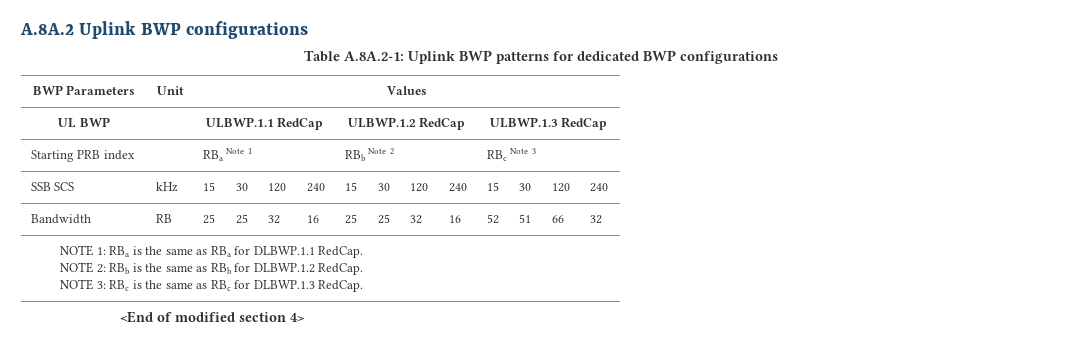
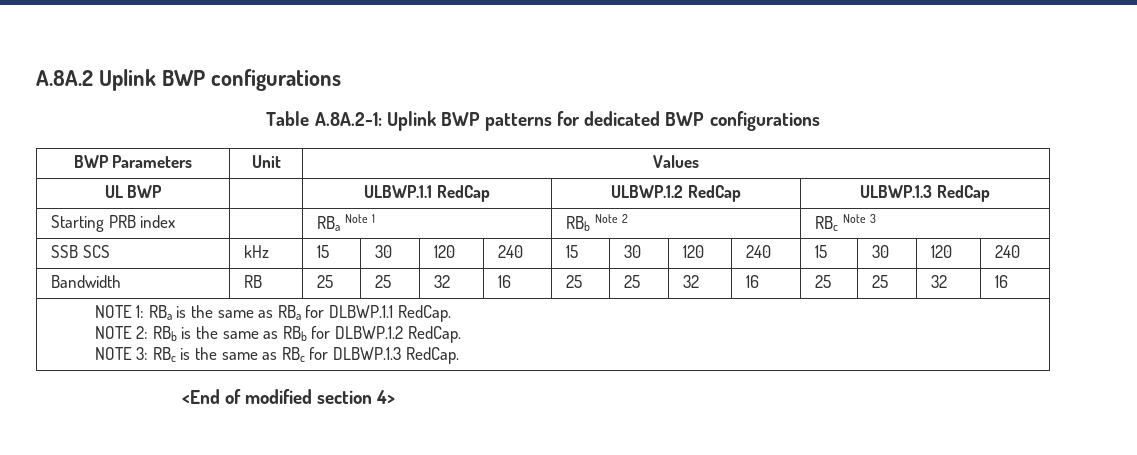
[486,214,499,224] [518,214,531,223] [551,215,564,223] [589,215,602,224] 52 | 51 | 66 | 32 -> [815,275,832,288] [872,275,889,288] [931,275,948,288] [995,275,1009,288] 25 | 25 | 32 | 16

